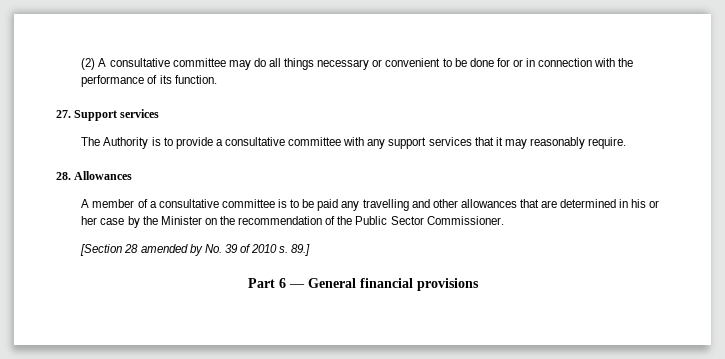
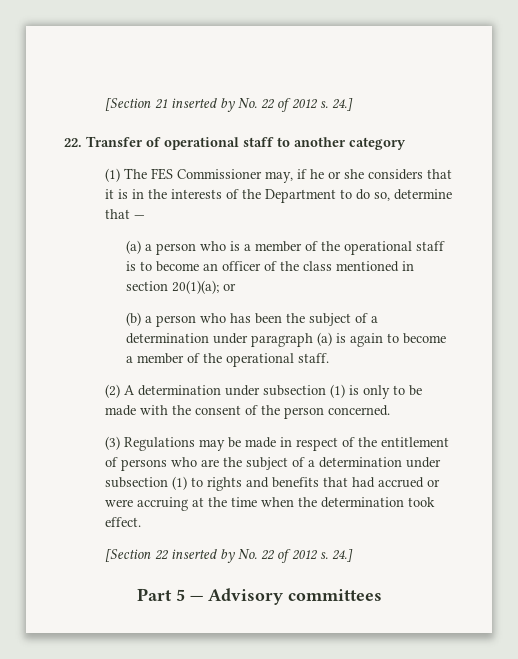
[81,58,634,70] [81,75,217,87] [56,109,160,121] [81,137,627,149] [56,171,133,180] [81,199,660,211] [81,216,504,228] [80,244,311,256] [247,278,479,291] (2) A consultative committee may do all things necessary or convenient to be done for or in connection with the performance of its function. // 27. Support services // The Authority is to provide a consultative committee with any support services that it may reasonably require. // 28. Allowances // A member of a consultative committee is to be paid any travelling and other allowances that are determined in his or her case by the Minister on the recommendation of the Public Sector Commissioner. // [Section 28 amended by No. 39 of 2010 s. 89.] // Part 6 — General financial provisions -> [105,98,354,112] [64,136,406,150] [105,168,453,183] [105,189,453,203] [105,209,146,219] [126,240,446,255] [126,261,415,272] [126,280,237,294] [126,312,379,327] [126,332,447,347] [126,353,330,367] [105,384,423,399] [105,405,391,419] [105,436,450,451] [105,457,442,471] [105,476,441,491] [105,497,436,511] [105,517,142,527] [105,549,354,563] [136,588,382,605] [Section 21 inserted by No. 22 of 2012 s. 24.] // 22. Transfer of operational staff to another category // (1) The FES Commissioner may, if he or she considers that it is in the interests of the Department to do so, determine that — // (a) a person who is a member of the operational staff is to become an officer of the class mentioned in section 20(1)(a); or // (b) a person who has been the subject of a determination under paragraph (a) is again to become a member of the operational staff. // (2) A determination under subsection (1) is only to be made with the consent of the person concerned. // (3) Regulations may be made in respect of the entitlement of persons who are the subject of a determination under subsection (1) to rights and benefits that had accrued or were accruing at the time when the determination took effect. // [Section 22 inserted by No. 22 of 2012 s. 24.] // Part 5 — Advisory committees

